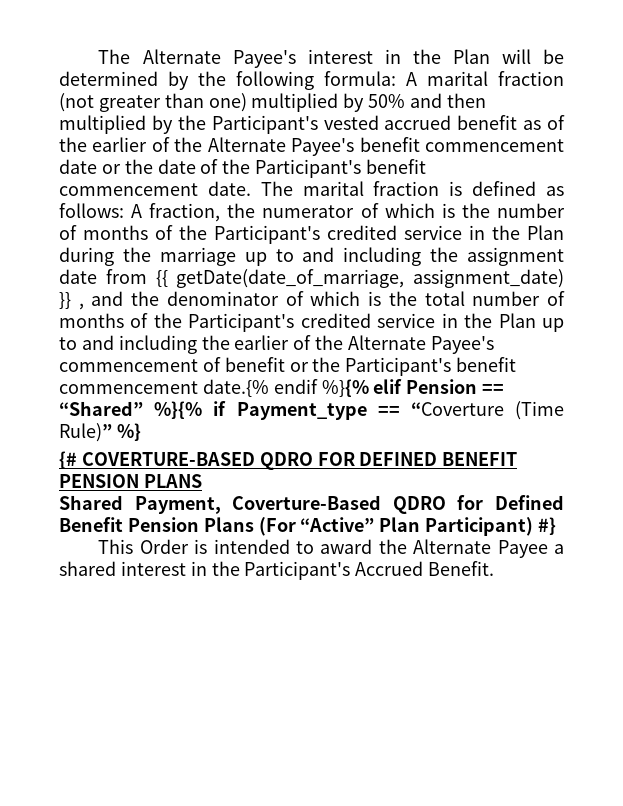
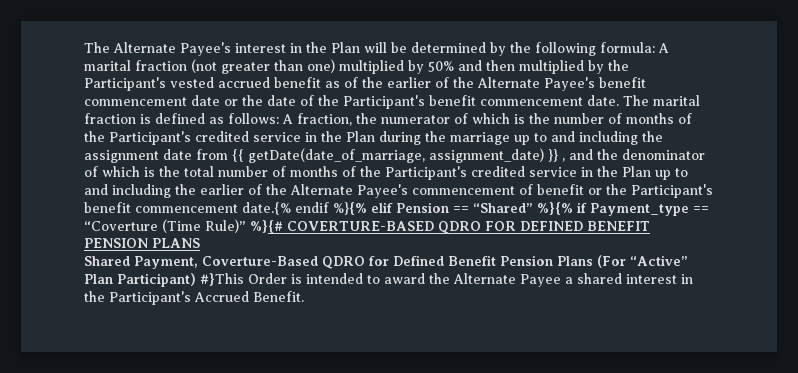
[116,423,141,441] [59,451,77,469] %} // {# -> [250,220,283,233] %}{#
[538,517,557,535] [98,539,134,554] #} // This -> [200,273,244,286] #}This

